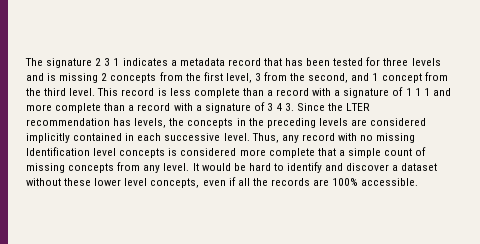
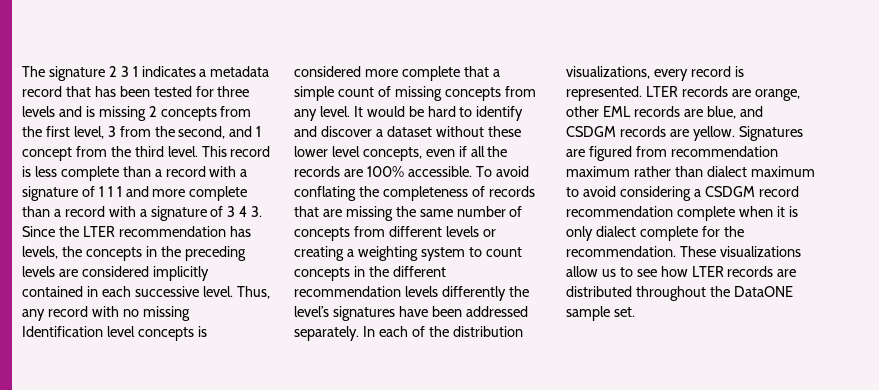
(419, 182) none -> [475,166,529,177] [294,186,535,201] [294,206,523,221] [294,226,496,241] [294,246,522,261] [294,266,446,281] [294,286,529,301] [294,306,528,321] [294,326,523,341] [566,66,744,81] [566,86,800,101] [566,106,763,119] [566,126,803,141] [566,146,778,161] [566,166,815,177] [566,186,799,201] [566,206,798,221] [566,226,744,241] [566,246,801,257] [566,266,797,277] [566,286,793,301] [566,306,635,321] To avoid conflating the completeness of records that are missing the same number of concepts from different levels or creating a weighting system to count concepts in the different recommendation levels differently the level’s signatures have been addressed separately. In each of the distribution visualizations, every record is represented. LTER records are orange, other EML records are blue, and CSDGM records are yellow. Signatures are figured from recommendation maximum rather than dialect maximum to avoid considering a CSDGM record recommendation complete when it is only dialect complete for the recommendation. These visualizations allow us to see how LTER records are distributed throughout the DataONE sample set.

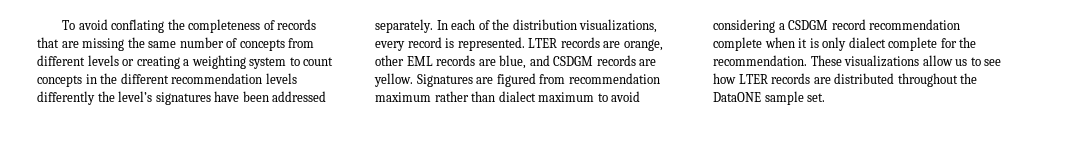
[22,66,270,81] [22,86,250,97] [22,106,252,121] [22,126,262,139] [22,146,271,161] [22,166,248,181] [22,186,248,201] [22,206,263,221] [22,226,251,237] [22,246,246,261] [22,266,209,281] [22,286,270,299] [22,306,190,321] [22,326,207,341] [294,66,500,81] [294,86,536,101] [294,106,524,121] [294,126,521,137] [294,146,508,161] [294,166,472,177] The signature 2 3 1 indicates a metadata record that has been tested for three levels and is missing 2 concepts from the first level, 3 from the second, and 1 concept from the third level. This record is less complete than a record with a signature of 1 1 1 and more complete than a record with a signature of 3 4 3. Since the LTER recommendation has levels, the concepts in the preceding levels are considered implicitly contained in each successive level. Thus, any record with no missing Identification level concepts is considered more complete that a simple count of missing concepts from any level. It would be hard to identify and discover a dataset without these lower level concepts, even if all the records are 100% accessible. -> (62, 25) none

